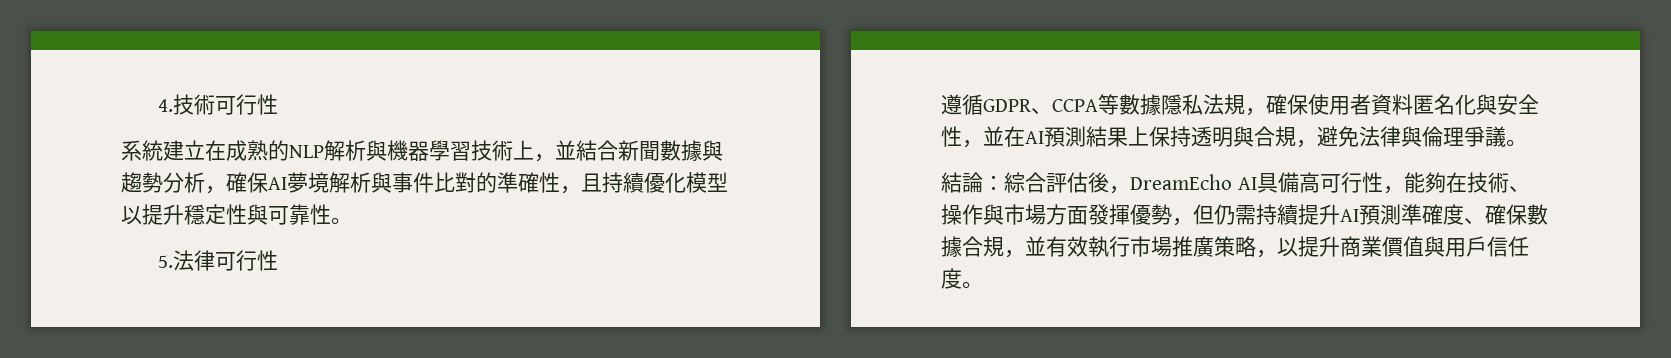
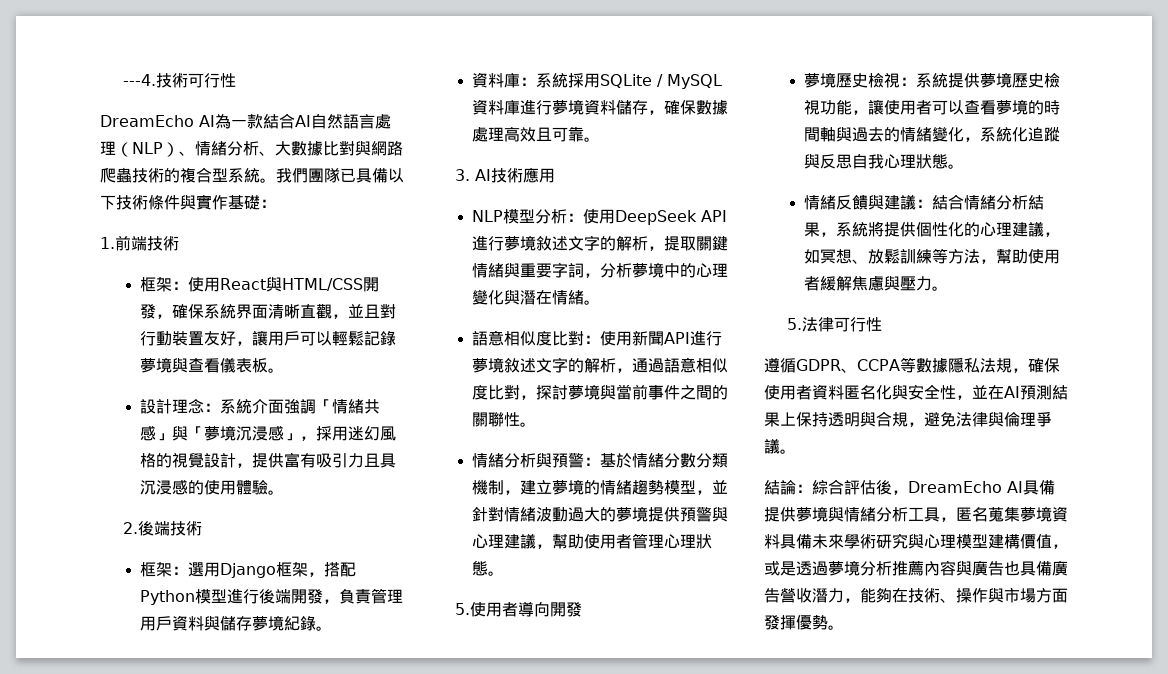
[158,99,174,112] 4. -> [122,74,156,86] ---4.
[121,140,723,162] [121,172,728,194] [121,204,331,225] 系統建立在成熟的NLP解析與機器學習技術上，並結合新聞數據與趨勢分析，確保AI夢境解析與事件比對的準確性，且持續優化模型以提升穩定性與可靠性 -> [100,113,391,129] [100,141,403,157] [100,167,404,183] [100,194,276,210] [100,235,179,251] [140,277,380,292] [140,304,397,319] [140,330,397,346] [140,357,285,373] [140,398,381,414] [140,425,397,441] [140,452,397,468] [140,479,285,495] [122,521,202,536] [140,562,357,578] [140,588,404,605] [140,615,333,631] [472,72,723,89] [472,99,729,115] [472,126,601,142] [454,167,555,183] [472,209,728,225] [472,235,729,251] [472,262,729,278] [472,289,601,305] [472,330,723,346] [472,357,729,373] [472,384,729,400] [472,412,537,427] [472,453,729,468] [472,479,729,495] [472,506,729,522] [472,533,713,549] [472,560,505,576] [454,601,582,617] [804,72,1061,88] [804,99,1061,115] [804,126,1061,142] [804,153,965,169] [804,194,1045,210] [804,221,1061,237] [804,248,1061,264] [804,276,933,291] DreamEcho AI為一款結合AI自然語言處理（NLP）、情緒分析、大數據比對與網路爬蟲技術的複合型系統。我們團隊已具備以下技術條件與實作基礎： // 1.前端技術 // 框架：使用React與HTML/CSS開發，確保系統界面清晰直觀，並且對行動裝置友好，讓用戶可以輕鬆記錄夢境與查看儀表板。 // 設計理念：系統介面強調「情緒共感」與「夢境沉浸感」，採用迷幻風格的視覺設計，提供富有吸引力且具沉浸感的使用體驗。 // 2.後端技術 // 框架：選用Django框架，搭配Python模型進行後端開發，負責管理用戶資料與儲存夢境紀錄。 // 資料庫：系統採用SQLite / MySQL資料庫進行夢境資料儲存，確保數據處理高效且可靠。 // 3. AI技術應用 // NLP模型分析：使用DeepSeek API進行夢境敘述文字的解析，提取關鍵情緒與重要字詞，分析夢境中的心理變化與潛在情緒。 // 語意相似度比對：使用新聞API進行夢境敘述文字的解析，通過語意相似度比對，探討夢境與當前事件之間的關聯性。 // 情緒分析與預警：基於情緒分數分類機制，建立夢境的情緒趨勢模型，並針對情緒波動過大的夢境提供預警與心理建議，幫助使用者管理心理狀態。 // 5.使用者導向開發 // 夢境歷史檢視：系統提供夢境歷史檢視功能，讓使用者可以查看夢境的時間軸與過去的情緒變化，系統化追蹤與反思自我心理狀態。 // 情緒反饋與建議：結合情緒分析結果，系統將提供個性化的心理建議，如冥想、放鬆訓練等方法，幫助使用者緩解焦慮與壓力
[1298,172,1383,193] 高可行性 -> [764,506,1068,522] [764,533,1068,549] [764,560,1068,576] [764,588,844,603] 提供夢境與情緒分析工具，匿名蒐集夢境資料具備未來學術研究與心理模型建構價值，或是透過夢境分析推薦內容與廣告也具備廣告營收潛力
[1172,204,1548,226] [941,236,1529,258] [941,268,962,289] ，但仍需持續提升AI預測準確度、確保數據合規，並有效執行市場推廣策略，以提升商業價值與用戶信任度 -> (828, 622) none

